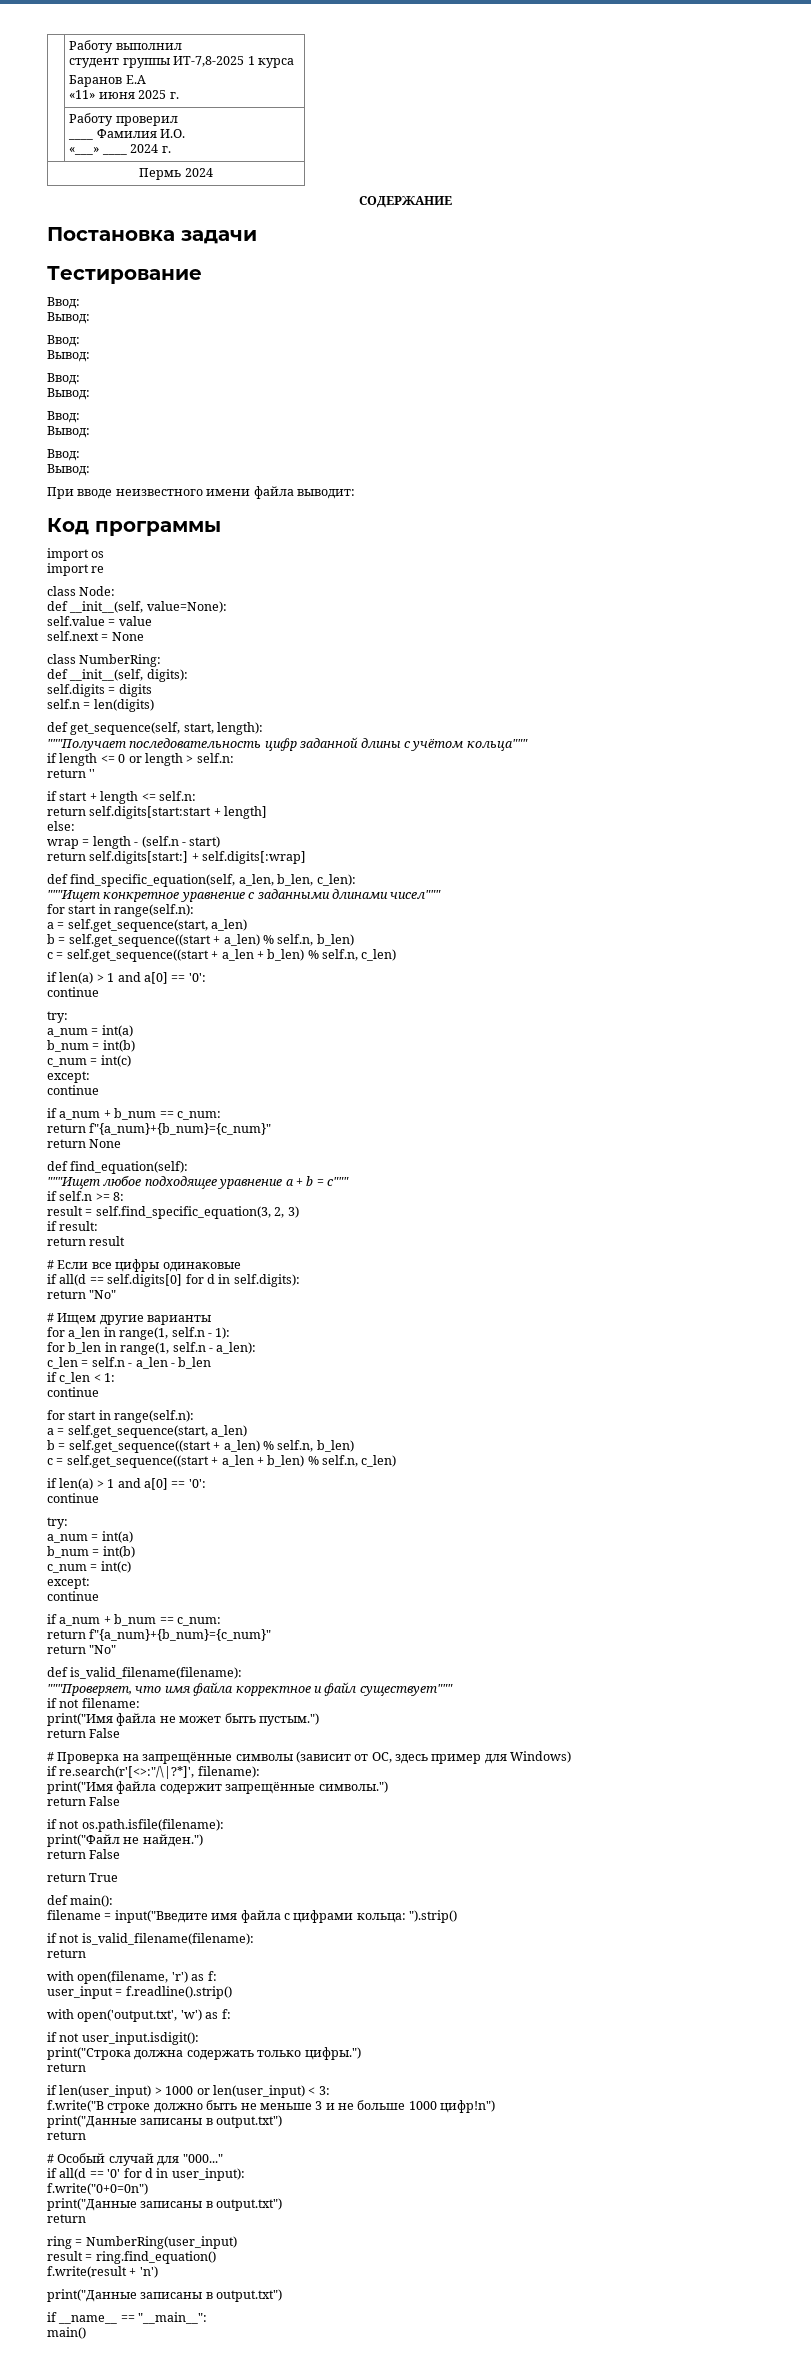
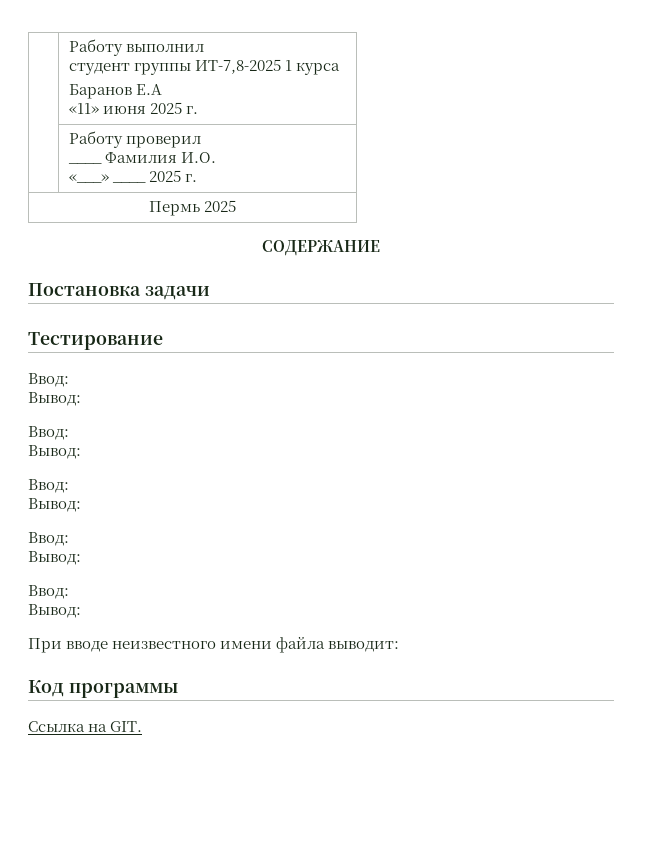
[130,144,159,153] 2024 -> [149,170,182,182] 2025
[184,168,213,177] 2024 -> [204,200,237,212] 2025
[47,548,105,561] [47,563,105,576] [47,586,116,596] [47,601,227,613] [47,616,152,626] [47,631,144,641] [47,654,162,667] [47,669,188,682] [47,684,152,697] [47,699,154,712] [47,722,264,735] [47,737,528,751] [47,753,234,766] [47,769,96,778] [47,791,196,804] [47,806,268,819] [47,821,75,831] [47,836,221,849] [47,851,307,864] [47,874,356,887] [47,889,442,902] [47,904,195,917] [47,919,248,932] [47,934,354,947] [47,949,397,962] [47,972,206,984] [47,987,99,997] [47,1011,68,1023] [47,1025,133,1037] [47,1040,135,1052] [47,1055,131,1067] [47,1071,90,1083] [47,1085,99,1095] [47,1108,221,1120] [47,1123,272,1135] [47,1139,122,1148] [47,1161,189,1174] [47,1176,349,1189] [47,1191,125,1201] [47,1206,299,1219] [47,1221,99,1231] [47,1236,126,1246] [47,1259,241,1272] [47,1274,300,1287] [47,1290,117,1299] [47,1313,212,1325] [47,1327,231,1340] [47,1342,257,1355] [47,1357,212,1369] [47,1372,116,1384] [47,1387,99,1397] [47,1410,195,1423] [47,1425,248,1438] [47,1440,354,1453] [47,1455,397,1468] [47,1478,206,1490] [47,1493,99,1503] [47,1517,68,1529] [47,1531,133,1543] [47,1546,135,1558] [47,1561,131,1573] [47,1577,90,1589] [47,1591,99,1601] [47,1614,221,1626] [47,1629,272,1641] [47,1645,117,1654] [47,1667,243,1679] [47,1682,453,1696] [47,1698,140,1708] [47,1713,319,1726] [47,1728,121,1738] [47,1751,572,1764] [47,1766,260,1779] [47,1781,388,1794] [47,1796,121,1806] [47,1819,224,1832] [47,1834,203,1847] [47,1849,121,1859] [47,1873,119,1882] [47,1895,114,1907] [47,1910,457,1923] [47,1933,254,1945] [47,1949,86,1958] [47,1971,217,1984] [47,1986,232,1999] [47,2009,231,2022] [47,2032,199,2045] [47,2047,361,2060] [47,2063,86,2072] [47,2085,330,2098] [47,2100,496,2113] [47,2115,283,2128] [47,2131,86,2140] [47,2153,223,2166] [47,2168,245,2181] [47,2183,148,2195] [47,2198,283,2211] [47,2214,86,2223] [47,2236,237,2249] [47,2251,216,2264] [47,2266,158,2278] [47,2289,283,2302] [47,2312,208,2324] [47,2327,86,2339] import os // import re // class Node: // def __init__(self, value=None): // self.value = value // self.next = None // class NumberRing: // def __init__(self, digits): // self.digits = digits // self.n = len(digits) // def get_sequence(self, start, length): // """Получает последовательность цифр заданной длины с учётом кольца""" // if length <= 0 or length > self.n: // return '' // if start + length <= self.n: // return self.digits[start:start + length] // else: // wrap = length - (self.n - start) // return self.digits[start:] + self.digits[:wrap] // def find_specific_equation(self, a_len, b_len, c_len): // """Ищет конкретное уравнение с заданными длинами чисел""" // for start in range(self.n): // a = self.get_sequence(start, a_len) // b = self.get_sequence((start + a_len) % self.n, b_len) // c = self.get_sequence((start + a_len + b_len) % self.n, c_len) // if len(a) > 1 and a[0] == '0': // continue // try: // a_num = int(a) // b_num = int(b) // c_num = int(c) // except: // continue // if a_num + b_num == c_num: // return f"{a_num}+{b_num}={c_num}" // return None // def find_equation(self): // """Ищет любое подходящее уравнение a + b = c""" // if self.n >= 8: // result = self.find_specific_equation(3, 2, 3) // if result: // return result // # Если все цифры одинаковые // if all(d == self.digits[0] for d in self.digits): // return "No" // # Ищем другие варианты // for a_len in range(1, self.n - 1): // for b_len in range(1, self.n - a_len): // c_len = self.n - a_len - b_len // if c_len < 1: // continue // for start in range(self.n): // a = self.get_sequence(start, a_len) // b = self.get_sequence((start + a_len) % self.n, b_len) // c = self.get_sequence((start + a_len + b_len) % self.n, c_len) // if len(a) > 1 and a[0] == '0': // continue // try: // a_num = int(a) // b_num = int(b) // c_num = int(c) // except: // continue // if a_num + b_num == c_num: // return f"{a_num}+{b_num}={c_num}" // return "No" // def is_valid_filename(filename): // """Проверяет, что имя файла корректное и файл существует""" // if not filename: // print("Имя файла не может быть пустым.") // return False // # Проверка на запрещённые символы (зависит от ОС, здесь пример для Windows) // if re.search(r'[<>:"/\|?*]', filename): // print("Имя файла содержит запрещённые символы.") // return False // if not os.path.isfile(filename): // print("Файл не найден.") // return False // return True // def main(): // filename = input("Введите имя файла с цифрами кольца: ").strip() // if not is_valid_filename(filename): // return // with open(filename, 'r') as f: // user_input = f.readline().strip() // with open('output.txt', 'w') as f: // if not user_input.isdigit(): // print("Строка должна содержать только цифры.") // return // if len(user_input) > 1000 or len(user_input) < 3: // f.write("В строке должно быть не меньше 3 и не больше 1000 цифр!n") // print("Данные записаны в output.txt") // return // # Особый случай для "000..." // if all(d == '0' for d in user_input): // f.write("0+0=0n") // print("Данные записаны в output.txt") // return // ring = NumberRing(user_input) // result = ring.find_equation() // f.write(result + 'n') // print("Данные записаны в output.txt") // if __name__ == "__main__": // main() -> [28,721,143,732] Ссылка на GIT.

